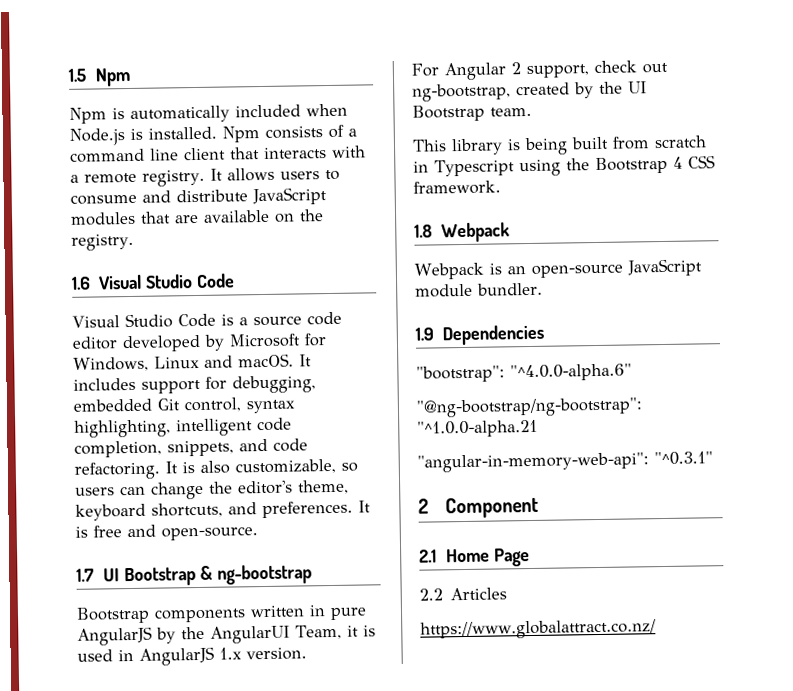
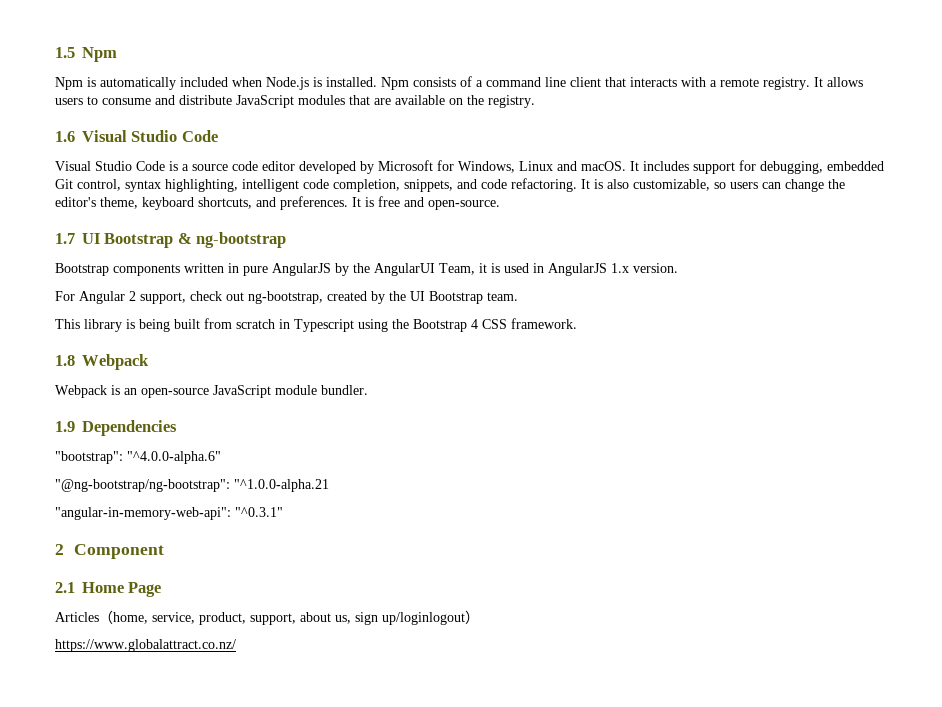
[419,588,443,601] 2.2 -> (162, 589) none
(508, 594) none -> [99,610,479,625] （home, service, product, support, about us, sign up/loginlogout）

